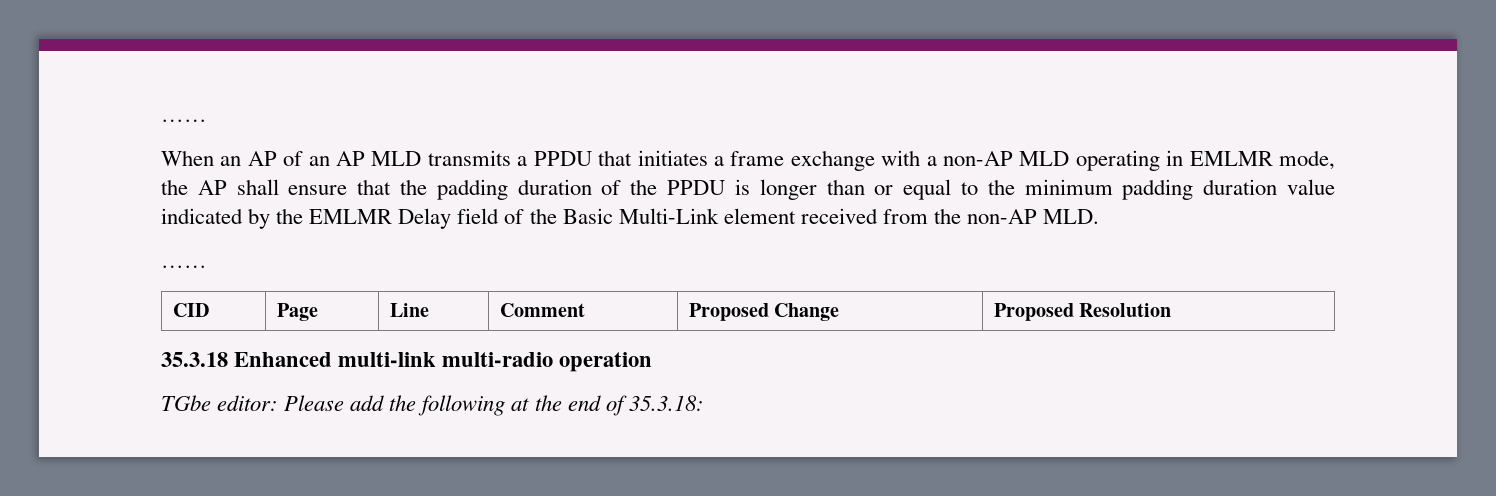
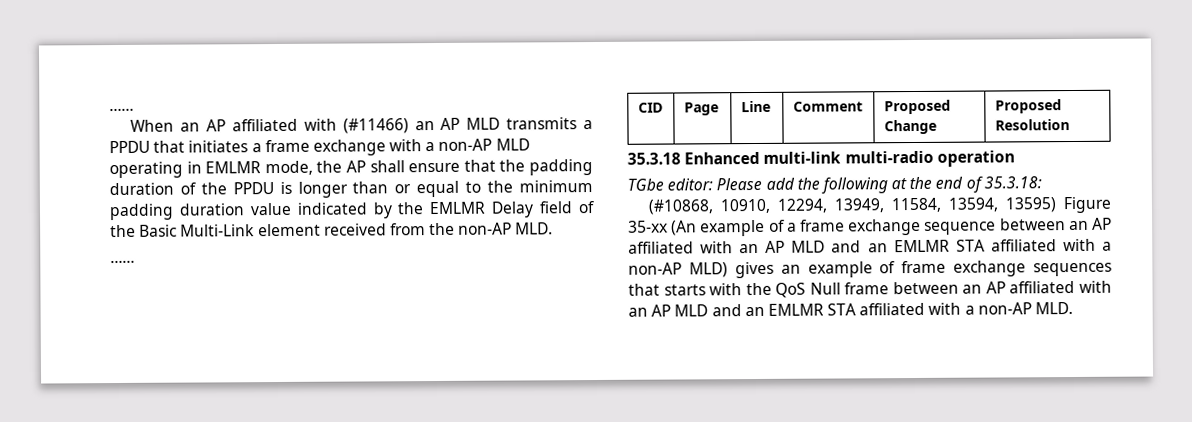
[283,151,304,166] of -> [231,118,409,134] affiliated with (#11466)
(704, 403) none -> [648,196,1112,215] [628,217,1112,237] [628,238,1112,254] [628,260,1112,279] [628,280,1112,298] [628,302,1074,317] // (#10868, 10910, 12294, 13949, 11584, 13594, 13595) Figure 35-xx (An example of a frame exchange sequence between an AP affiliated with an AP MLD and an EMLMR STA affiliated with a non-AP MLD) gives an example of frame exchange sequences that starts with the QoS Null frame between an AP affiliated with an AP MLD and an EMLMR STA affiliated with a non-AP MLD.

